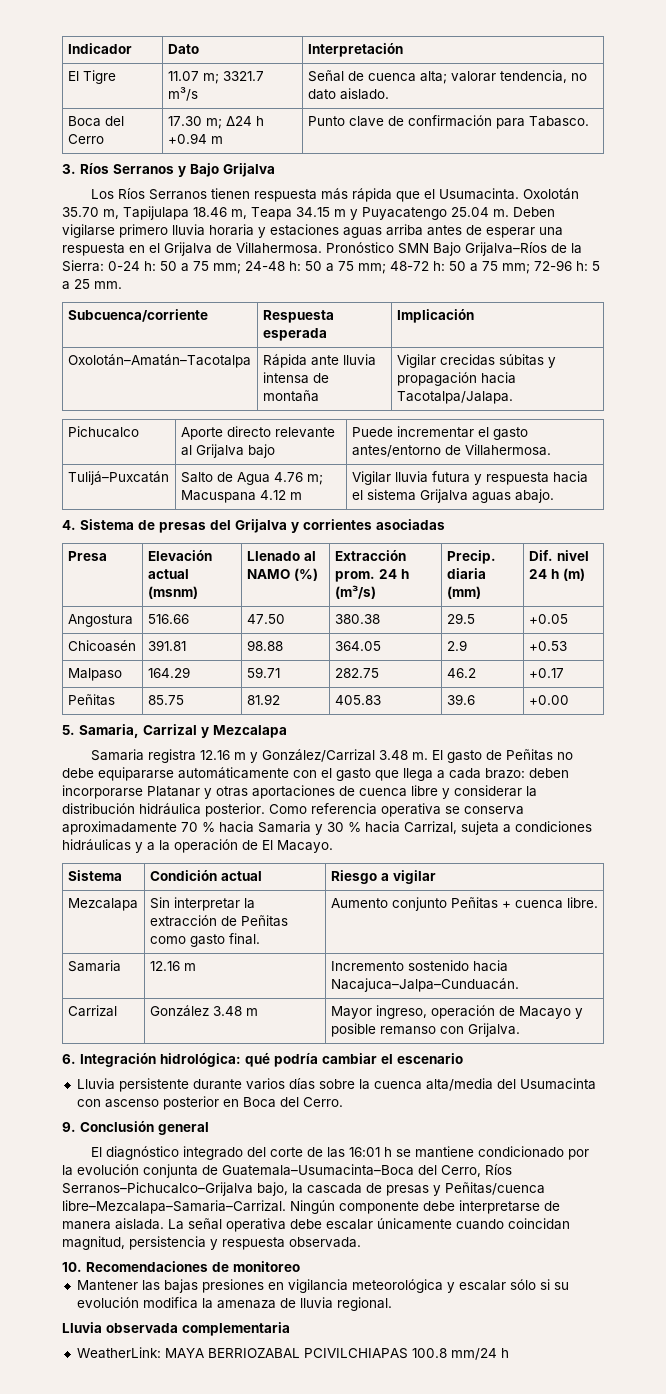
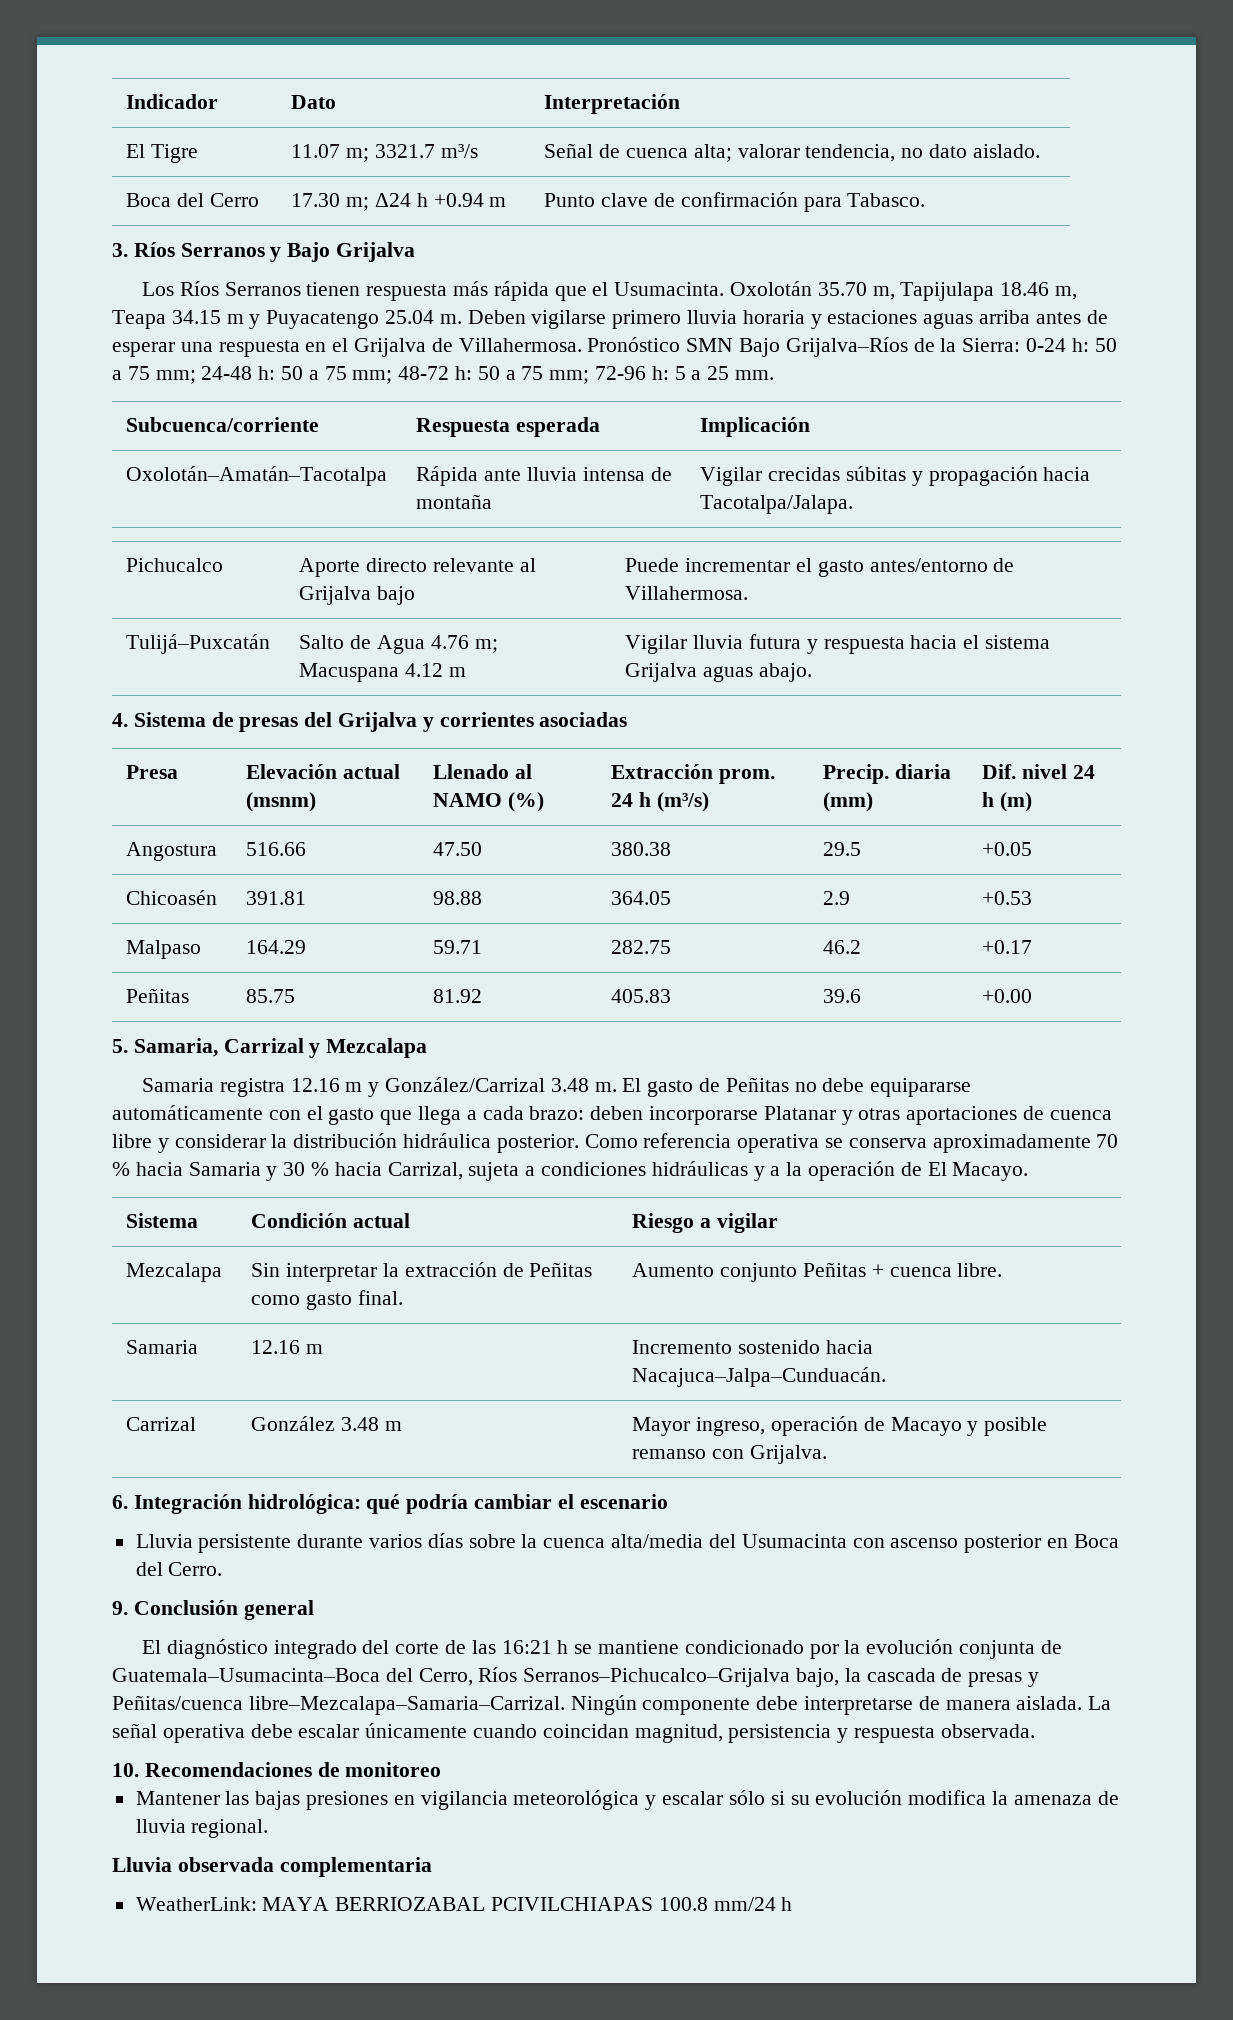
[349,1147,381,1157] 16:01 -> [501,1640,552,1654] 16:21

